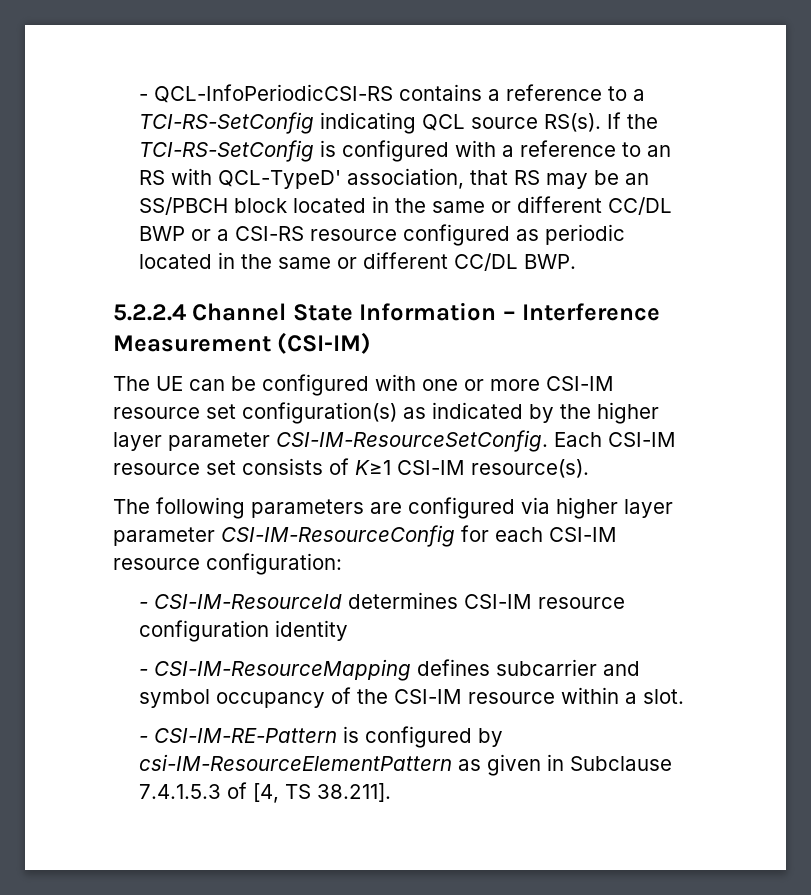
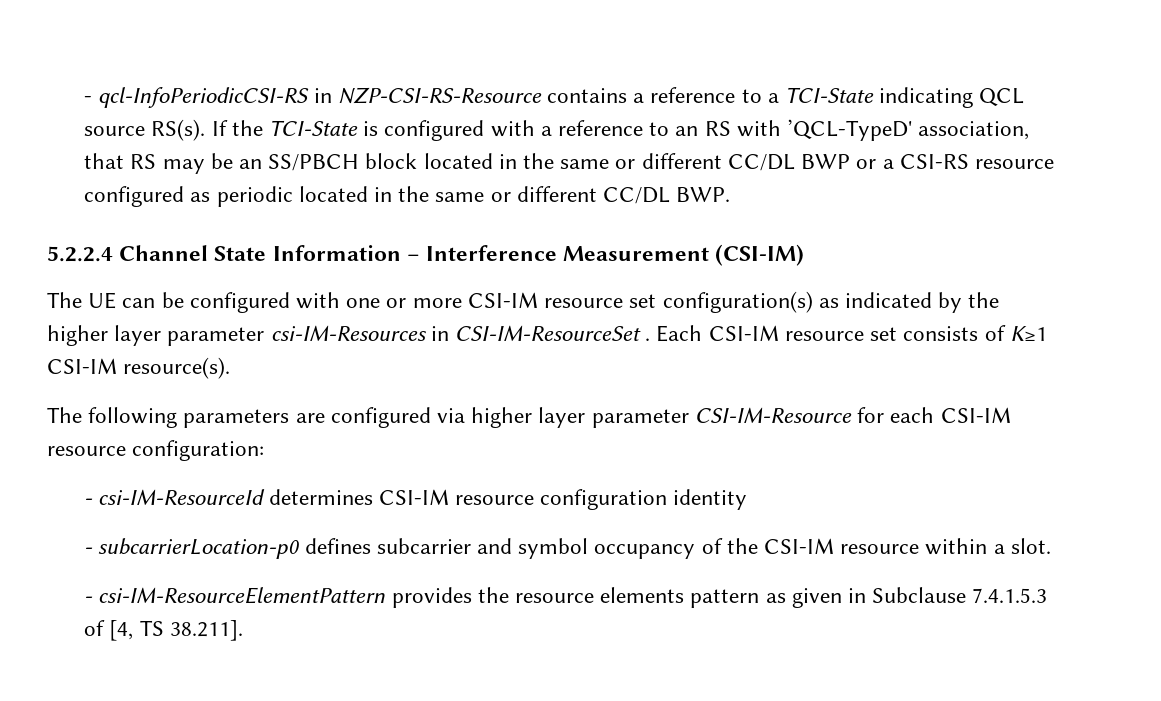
[139,84,394,103] - QCL-InfoPeriodicCSI-RS -> [84,87,542,108] - qcl-InfoPeriodicCSI-RS in NZP-CSI-RS-Resource
[139,112,315,134] TCI-RS-SetConfig -> [785,87,875,103] TCI-State
[139,140,315,162] TCI-RS-SetConfig -> [268,120,358,136] TCI-State
[218,170,342,189] QCL-TypeD' -> [787,119,913,141] ’QCL-TypeD'
[276,430,548,452] CSI-IM-ResourceSetConfig. -> [270,325,651,341] csi-IM-Resources in CSI-IM-ResourceSet .
[221,525,455,547] CSI-IM-ResourceConfig -> [694,407,852,423] CSI-IM-Resource
[154,594,343,609] CSI-IM-ResourceId -> [98,489,266,505] csi-IM-ResourceId
[154,659,412,681] CSI-IM-ResourceMapping -> [98,538,300,559] subcarrierLocation-p0
[154,726,504,748] [139,754,453,771] CSI-IM-RE-Pattern is configured by csi-IM-ResourceElementPattern -> [98,587,760,608] csi-IM-ResourceElementPattern provides the resource elements pattern

